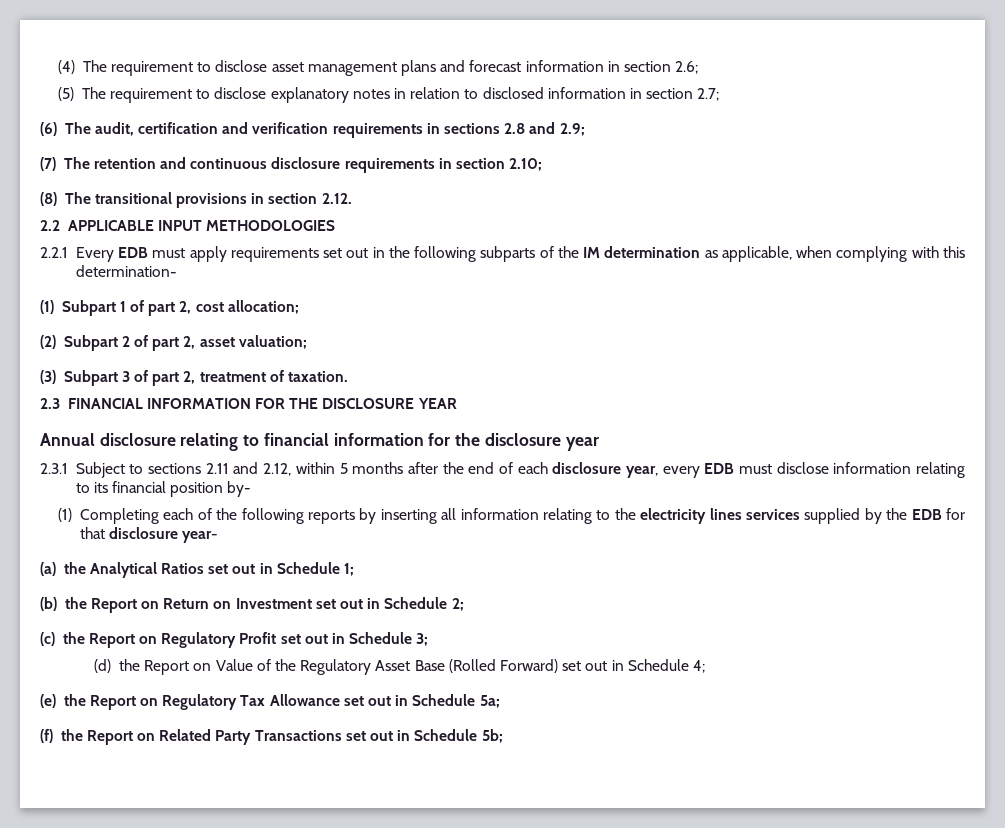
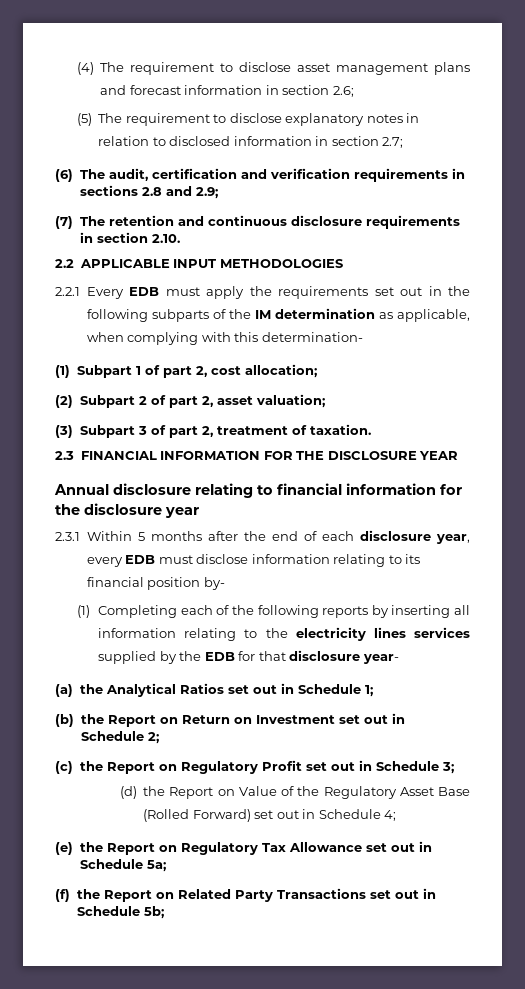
[509,158,543,171] [40,192,352,208] 2.10; // (8) The transitional provisions in section 2.12. -> [151,234,180,243] 2.10.
(227, 254) none -> [249,286,272,296] the
[75,462,335,478] Subject to sections 2.11 and 2.12, within -> [86,531,132,541] Within

